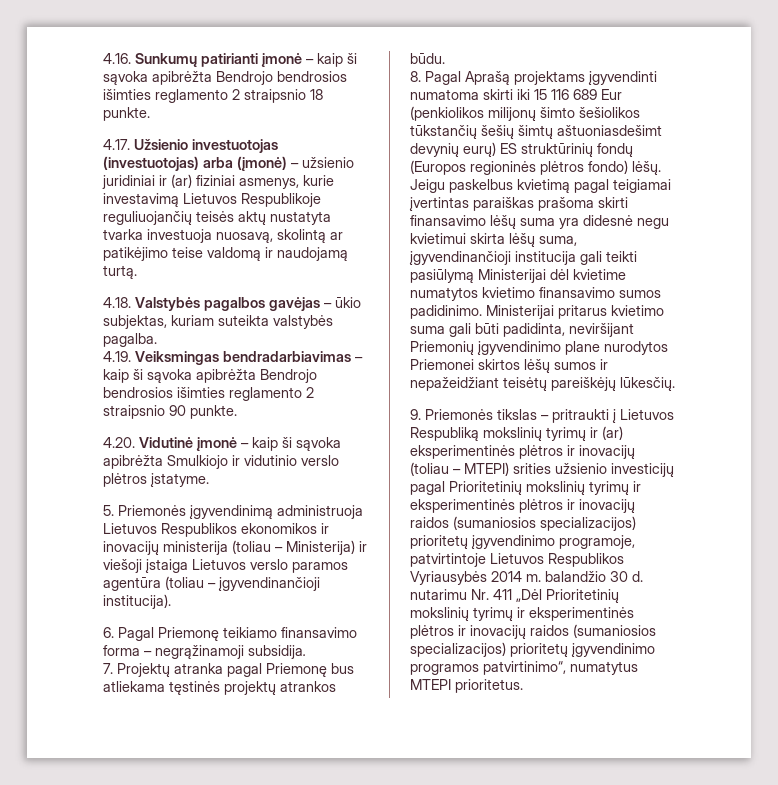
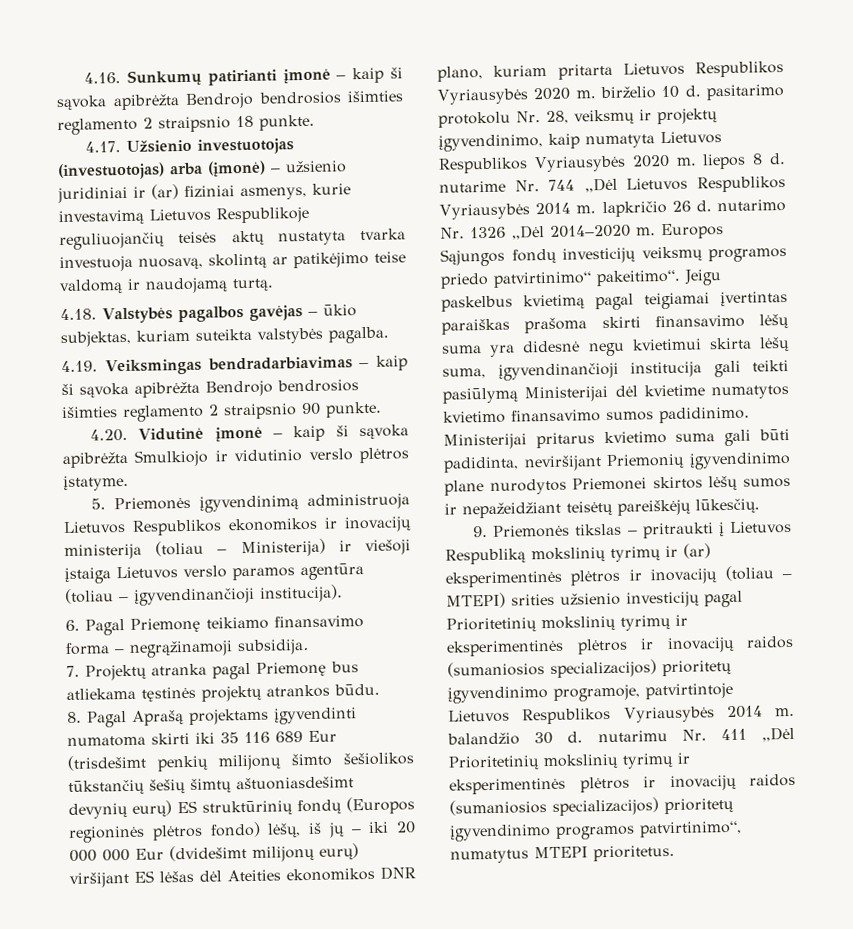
[534,89,547,100] 15 -> [220,732,239,744] 35
[410,106,484,121] (penkiolikos -> [67,754,209,772] (trisdešimt penkių
[632,161,661,175] lėšų. -> [267,821,416,838] [69,843,359,862] [69,866,416,888] [437,61,784,82] [437,84,784,105] [438,108,718,128] [438,131,722,152] [438,153,786,174] [439,176,786,193] [439,199,786,220] [440,223,724,240] [440,246,787,267] [440,269,681,289] lėšų, iš jų – iki 20 000 000 Eur (dvidešimt milijonų eurų) viršijant ES lėšas dėl Ateities ekonomikos DNR plano, kuriam pritarta Lietuvos Respublikos Vyriausybės 2020 m. birželio 10 d. pasitarimo protokolu Nr. 28, veiksmų ir projektų įgyvendinimo, kaip numatyta Lietuvos Respublikos Vyriausybės 2020 m. liepos 8 d. nutarime Nr. 744 „Dėl Lietuvos Respublikos Vyriausybės 2014 m. lapkričio 26 d. nutarimo Nr. 1326 „Dėl 2014–2020 m. Europos Sąjungos fondų investicijų veiksmų programos priedo patvirtinimo“ pakeitimo“.

